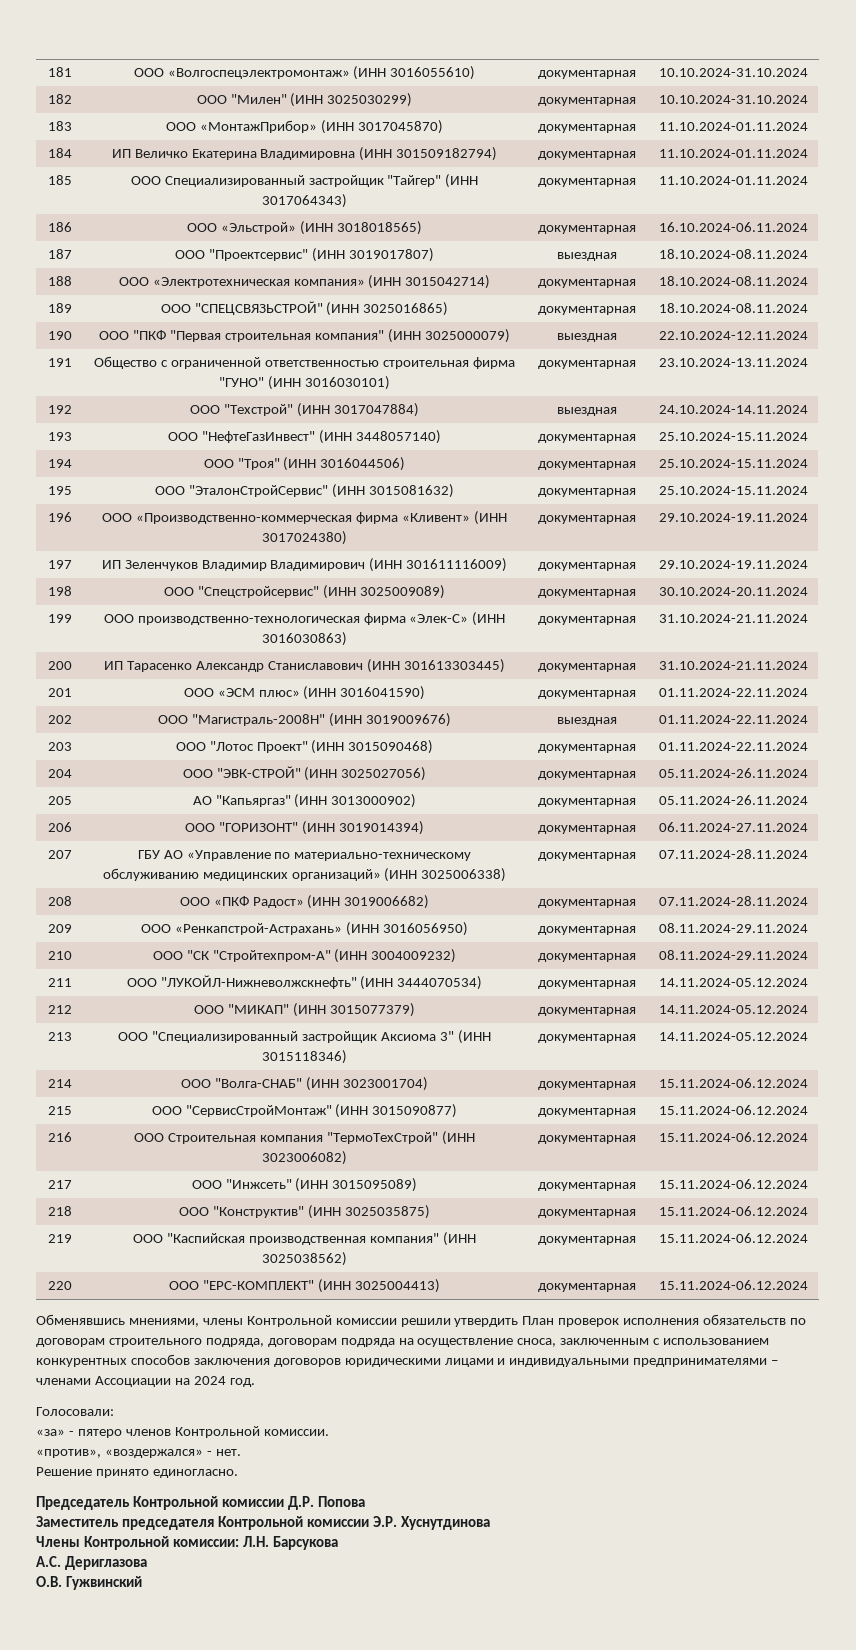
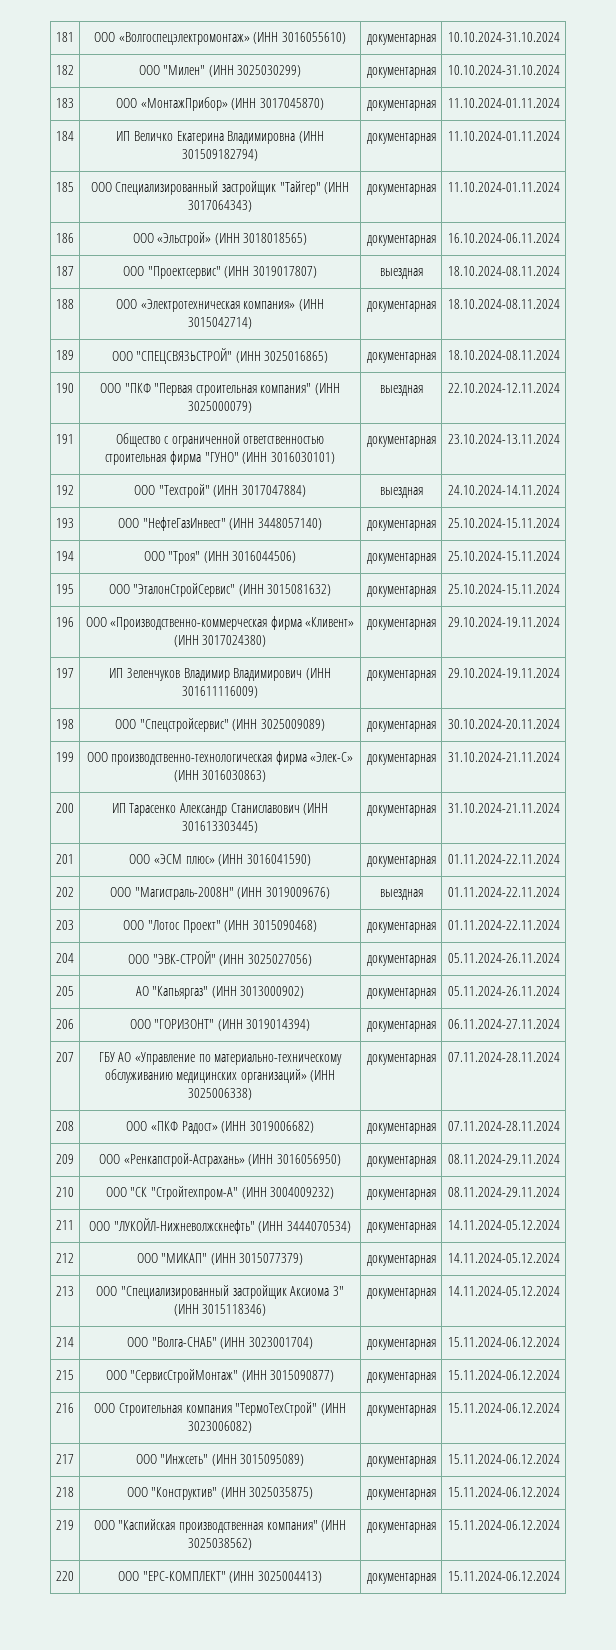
[36,1314,807,1327] [36,1338,770,1347] [36,1354,779,1367] [36,1376,255,1387] [36,1407,114,1416] [36,1426,329,1438] [36,1449,241,1458] [36,1467,238,1478] [36,1496,365,1510] [36,1516,490,1530] [36,1536,338,1550] [36,1556,147,1570] [36,1576,142,1590] // Обменявшись мнениями, члены Контрольной комиссии решили утвердить План проверок исполнения обязательств по договорам строительного подряда, договорам подряда на осуществление сноса, заключенным с использованием конкурентных способов заключения договоров юридическими лицами и индивидуальными предпринимателями – членами Ассоциации на 2024 год. // Голосовали: // «за» - пятеро членов Контрольной комиссии. // «против», «воздержался» - нет. // Решение принято единогласно. // Председатель Контрольной комиссии Д.Р. Попова // Заместитель председателя Контрольной комиссии Э.Р. Хуснутдинова // Члены Контрольной комиссии: Л.Н. Барсукова // А.С. Дериглазова // О.В. Гужвинский -> (560, 1576) none

